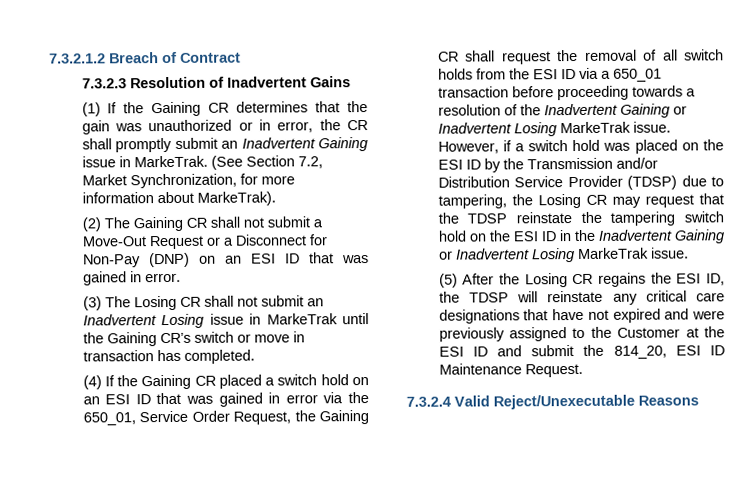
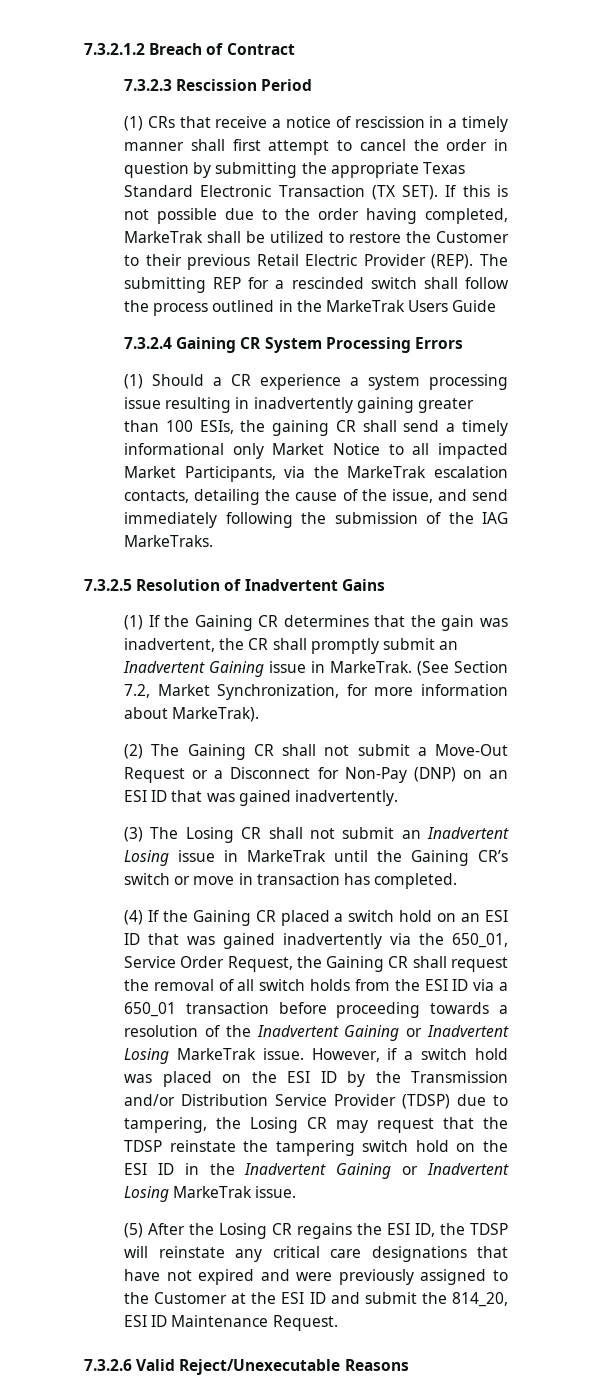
(127, 83) none -> [176,79,313,91] [124,116,508,132] [124,139,508,155] [124,162,465,178] [124,185,508,200] [124,208,508,224] [124,231,509,243] [124,254,508,270] [124,277,510,293] [124,300,497,316] [124,337,463,353] [124,374,508,390] [124,397,474,413] [124,420,508,436] [124,443,508,459] [124,466,508,482] [124,489,509,505] [124,512,508,528] [124,535,214,547] [84,579,132,591] Rescission Period // (1) CRs that receive a notice of rescission in a timely manner shall first attempt to cancel the order in question by submitting the appropriate Texas Standard Electronic Transaction (TX SET). If this is not possible due to the order having completed, MarkeTrak shall be utilized to restore the Customer to their previous Retail Electric Provider (REP). The submitting REP for a rescinded switch shall follow the process outlined in the MarkeTrak Users Guide // 7.3.2.4 Gaining CR System Processing Errors // (1) Should a CR experience a system processing issue resulting in inadvertently gaining greater than 100 ESIs, the gaining CR shall send a timely informational only Market Notice to all impacted Market Participants, via the MarkeTrak escalation contacts, detailing the cause of the issue, and send immediately following the submission of the IAG MarkeTraks. // 7.3.2.5
[148,119,314,133] unauthorized or in error, -> [124,638,216,652] inadvertent,
[129,271,181,283] in error. -> [294,790,398,806] inadvertently.
[268,392,318,404] in error -> [283,933,383,949] inadvertently
[406,396,451,407] 7.3.2.4 -> [84,1359,132,1371] 7.3.2.6

